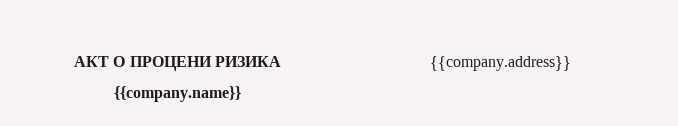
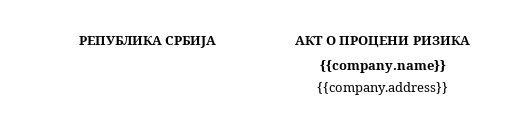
(74, 61) none -> [78,36,217,48] РЕПУБЛИКА СРБИЈА //

